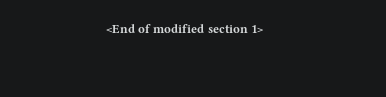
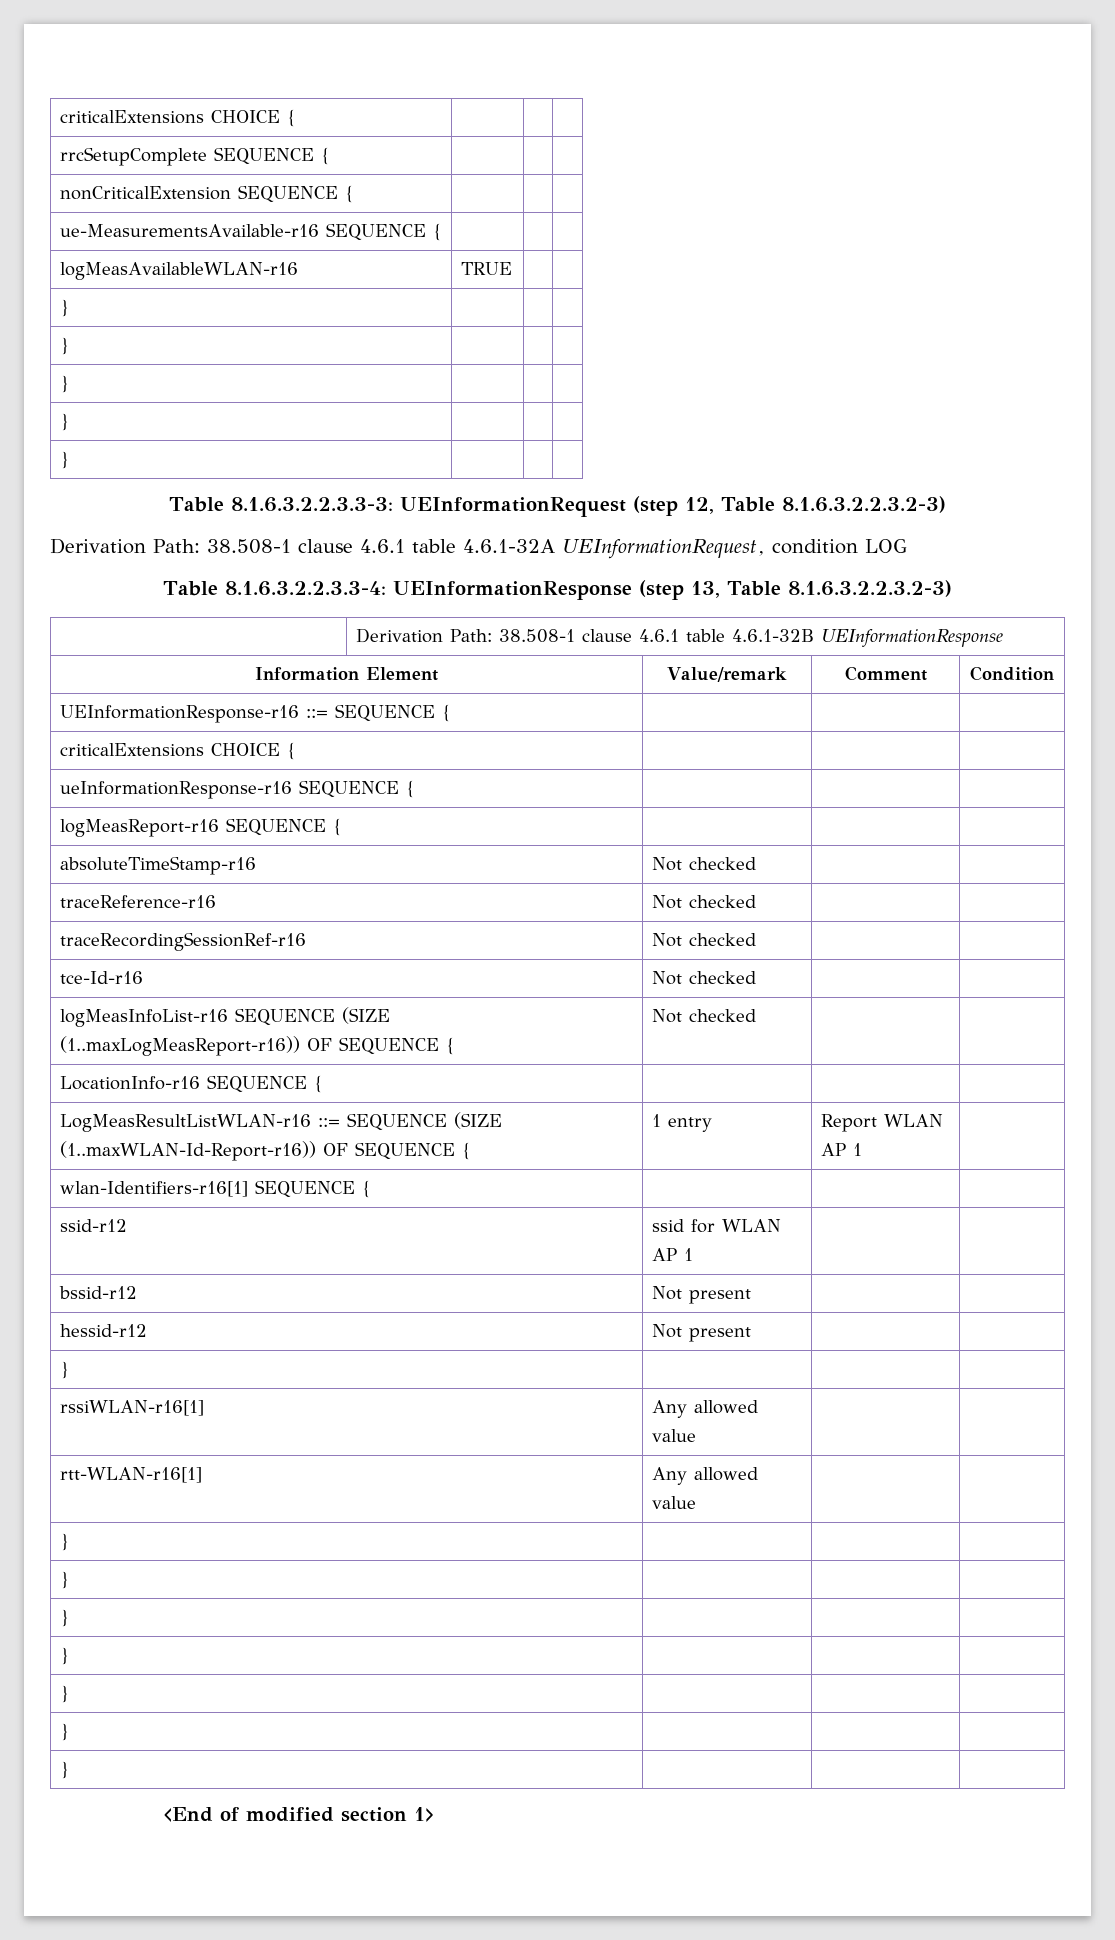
(105, 29) none -> [59,109,296,127] [59,147,330,166] [59,185,354,203] [59,223,442,241] [59,262,298,280] [460,262,512,275] [59,299,69,317] [59,337,69,355] [59,375,69,393] [59,413,69,431] [59,451,69,469] [168,496,947,517] [50,538,907,559] [162,580,953,600] [355,628,1003,647] [255,667,438,681] [667,667,788,682] [844,666,927,681] [970,666,1054,681] [59,704,451,723] [59,742,296,760] [59,780,415,799] [59,818,342,837] [59,856,256,875] [651,857,756,871] [59,895,216,908] [651,895,756,909] [59,932,306,951] [651,933,756,947] [59,971,143,984] [651,971,756,985] [59,1007,390,1027] [59,1036,455,1056] [651,1009,756,1023] [59,1075,323,1093] [59,1112,502,1132] [59,1141,471,1161] [651,1114,712,1132] [820,1114,943,1132] [820,1143,862,1156] [59,1180,371,1198] [59,1219,127,1232] [651,1219,781,1233] [651,1248,693,1261] [58,1286,137,1299] [651,1286,751,1304] [59,1324,147,1337] [651,1324,751,1342] [59,1361,69,1379] [59,1400,204,1416] [651,1400,758,1418] [651,1429,696,1442] [59,1467,202,1483] [651,1467,758,1485] [651,1496,696,1509] [59,1533,69,1551] [59,1571,69,1589] [59,1609,69,1627] [59,1647,69,1665] [59,1685,69,1703] [59,1723,69,1741] [59,1761,69,1779] criticalExtensions CHOICE { | | | // rrcSetupComplete SEQUENCE { | | | // nonCriticalExtension SEQUENCE { | | | // ue-MeasurementsAvailable-r16 SEQUENCE { | | | // logMeasAvailableWLAN-r16 | TRUE | | // } | | | // } | | | // } | | | // } | | | // } | | | // Table 8.1.6.3.2.2.3.3-3: UEInformationRequest (step 12, Table 8.1.6.3.2.2.3.2-3) // Derivation Path: 38.508-1 clause 4.6.1 table 4.6.1-32A UEInformationRequest, condition LOG // Table 8.1.6.3.2.2.3.3-4: UEInformationResponse (step 13, Table 8.1.6.3.2.2.3.2-3) // | Derivation Path: 38.508-1 clause 4.6.1 table 4.6.1-32B UEInformationResponse // Information Element | Value/remark | Comment | Condition // UEInformationResponse-r16 ::= SEQUENCE { | | | // criticalExtensions CHOICE { | | | // ueInformationResponse-r16 SEQUENCE { | | | // logMeasReport-r16 SEQUENCE { | | | // absoluteTimeStamp-r16 | Not checked | | // traceReference-r16 | Not checked | | // traceRecordingSessionRef-r16 | Not checked | | // tce-Id-r16 | Not checked | | // logMeasInfoList-r16 SEQUENCE (SIZE (1..maxLogMeasReport-r16)) OF SEQUENCE { | Not checked | | // LocationInfo-r16 SEQUENCE { | | | // LogMeasResultListWLAN-r16 ::= SEQUENCE (SIZE (1..maxWLAN-Id-Report-r16)) OF SEQUENCE { | 1 entry | Report WLAN AP 1 | // wlan-Identifiers-r16[1] SEQUENCE { | | | // ssid-r12 | ssid for WLAN AP 1 | | // bssid-r12 | Not present | | // hessid-r12 | Not present | | // } | | | // rssiWLAN-r16[1] | Any allowed value | | // rtt-WLAN-r16[1] | Any allowed value | | // } | | | // } | | | // } | | | // } | | | // } | | | // } | | | // } | | | //

